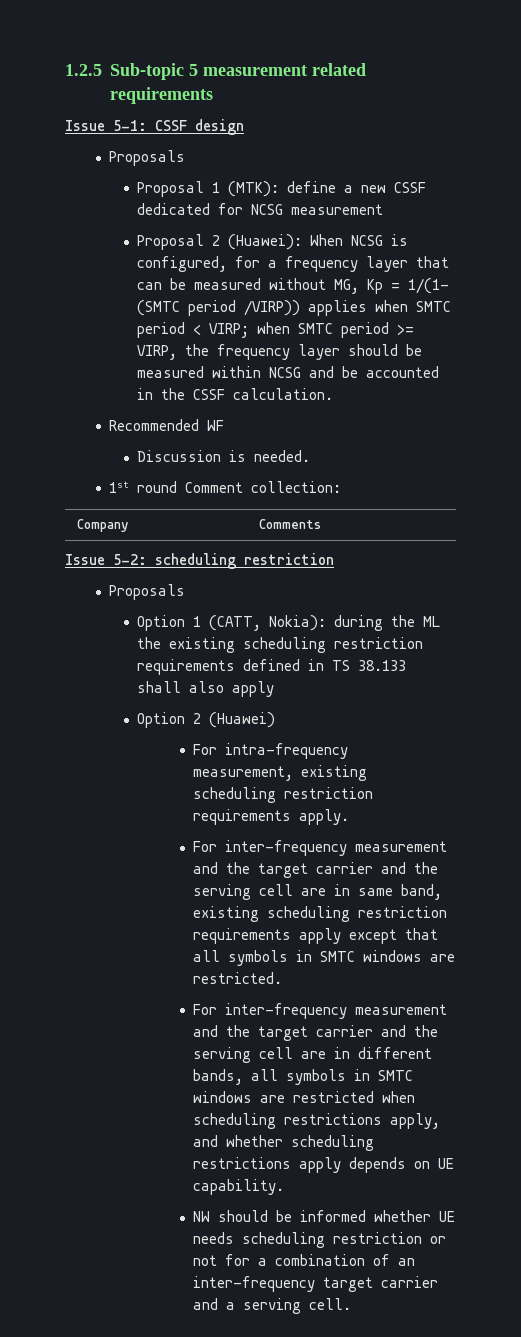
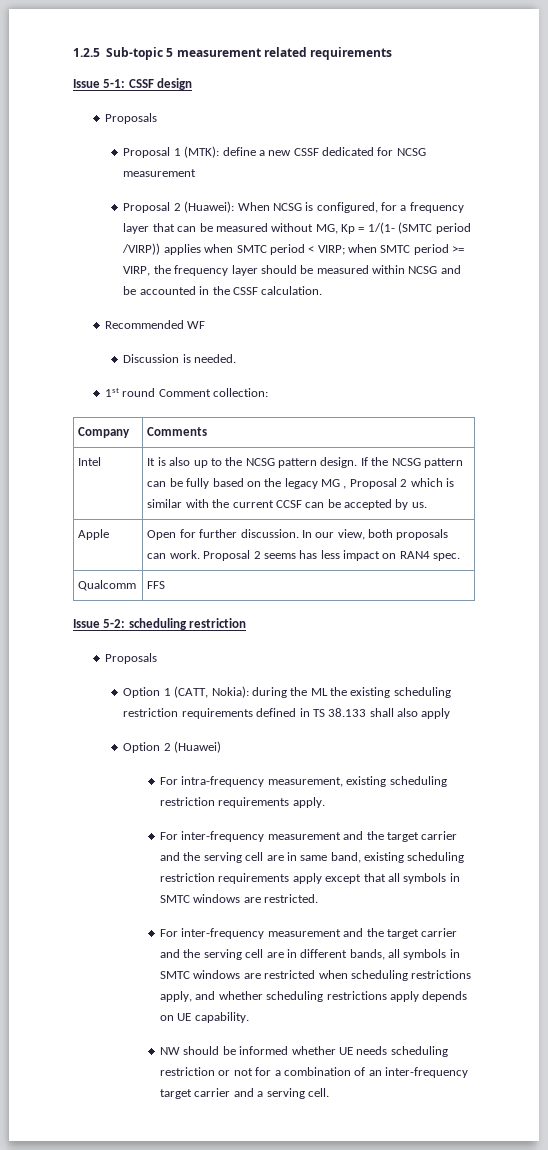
(321, 524) none -> [78,457,102,466] [147,457,463,468] [147,478,454,489] [147,499,427,510] [78,529,110,540] [147,529,449,540] [147,550,461,561] [78,580,137,591] [147,581,166,589] // Intel | It is also up to the NCSG pattern design. If the NCSG pattern can be fully based on the legacy MG , Proposal 2 which is similar with the current CCSF can be accepted by us. // Apple | Open for further discussion. In our view, both proposals can work. Proposal 2 seems has less impact on RAN4 spec. // Qualcomm | FFS

